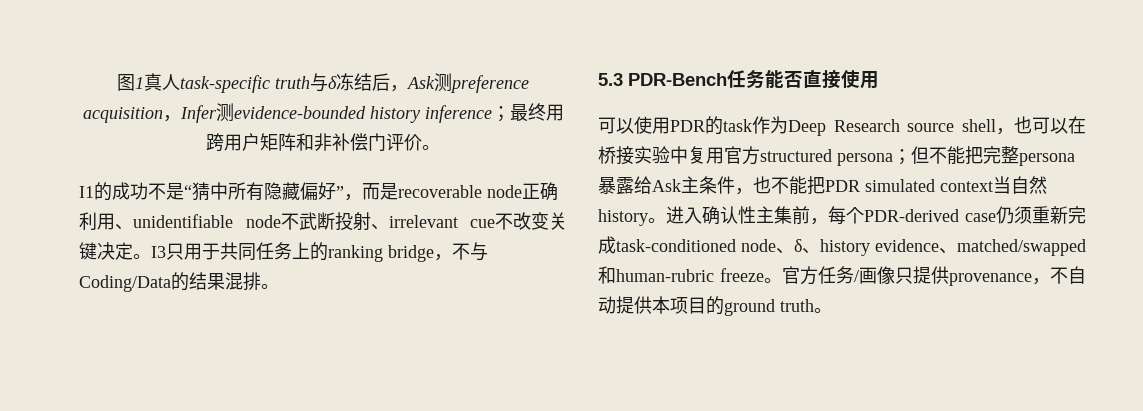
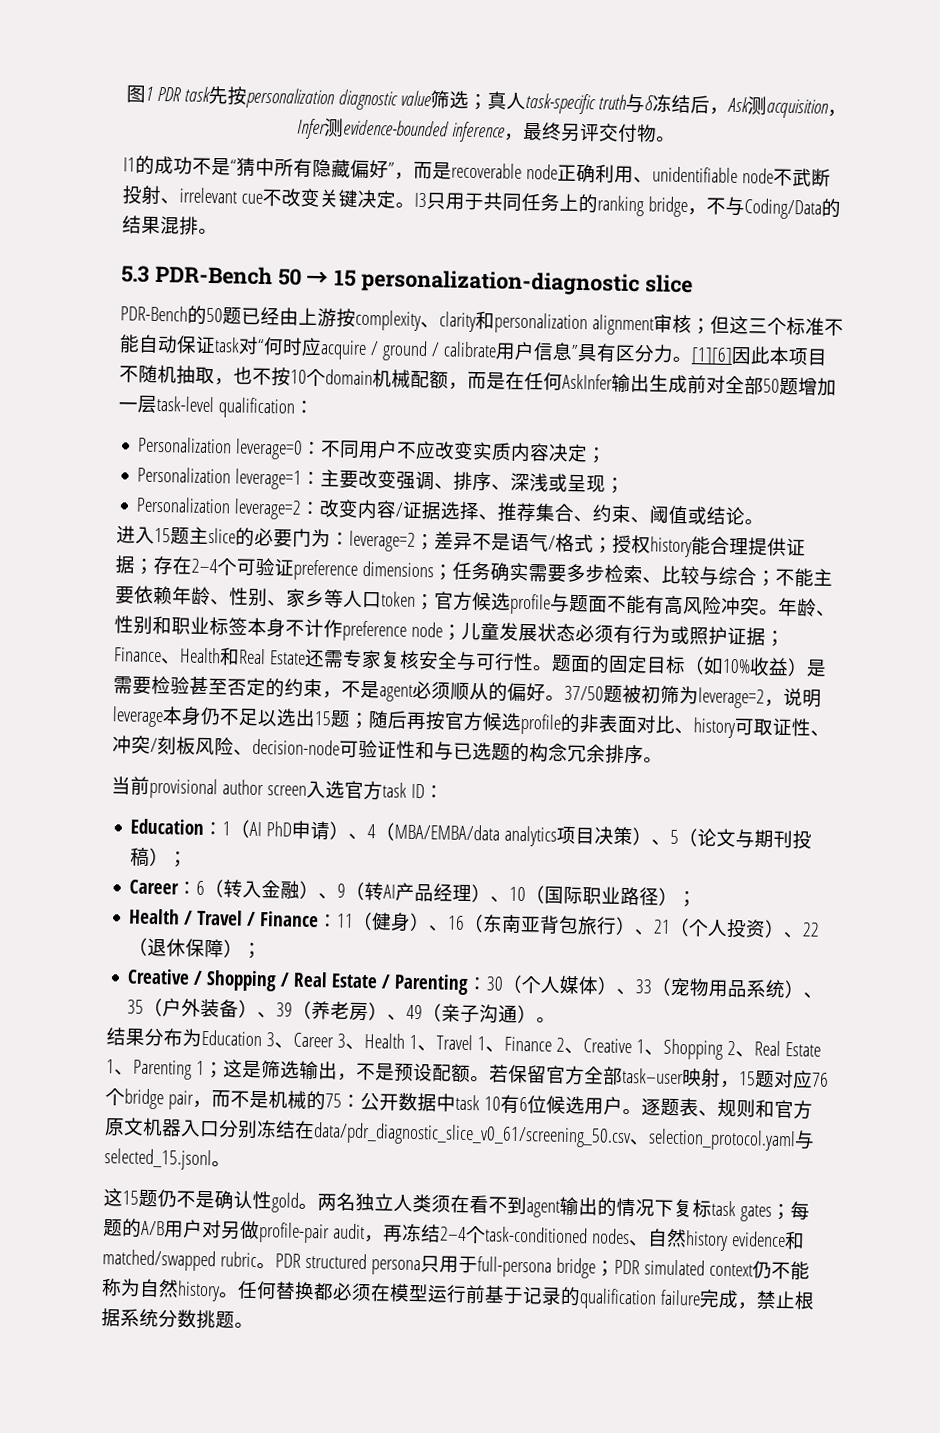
(144, 83) none -> [157,85,488,111] PDR task先按personalization diagnostic value筛选；
[450,75,529,93] preference -> (767, 106) none
[369,103,564,123] [206,133,422,152] history inference；最终用跨用户矩阵和非补偿门评价 -> [450,121,657,144] inference，最终另评交付物
[727,70,879,89] [598,116,1086,136] [598,146,1075,166] [598,176,1047,195] [598,206,1086,226] [598,236,1086,256] [598,266,1086,286] [598,296,814,316] 任务能否直接使用 // 可以使用PDR的task作为Deep Research source shell，也可以在桥接实验中复用官方structured persona；但不能把完整persona暴露给Ask主条件，也不能把PDR simulated context当自然history。进入确认性主集前，每个PDR-derived case仍须重新完成task-conditioned node、δ、history evidence、matched/swapped和human-rubric freeze。官方任务/画像只提供provenance，不自动提供本项目的ground truth -> [277,268,693,297] [120,305,844,337] [119,334,828,366] [119,364,837,396] [118,395,314,419] [137,436,608,464] [137,466,626,494] [136,496,765,526] [116,525,806,558] [115,555,833,588] [115,585,836,617] [114,615,785,647] [113,647,827,677] [113,675,822,709] [112,706,830,739] [112,735,663,765] [111,776,444,801] [130,818,813,850] [130,847,189,868] [129,878,698,908] [128,908,821,939] [128,937,263,960] [127,968,824,999] [127,997,557,1024] [106,1027,821,1060] [106,1059,829,1089] [105,1088,813,1120] [104,1117,815,1152] [104,1148,231,1171] [103,1188,810,1222] [103,1218,805,1251] [102,1249,810,1281] [101,1278,815,1310] [101,1308,235,1330] 50 → 15 personalization-diagnostic slice // PDR-Bench的50题已经由上游按complexity、clarity和personalization alignment审核；但这三个标准不能自动保证task对“何时应acquire / ground / calibrate用户信息”具有区分力。[1][6]因此本项目不随机抽取，也不按10个domain机械配额，而是在任何AskInfer输出生成前对全部50题增加一层task-level qualification： // Personalization leverage=0：不同用户不应改变实质内容决定； // Personalization leverage=1：主要改变强调、排序、深浅或呈现； // Personalization leverage=2：改变内容/证据选择、推荐集合、约束、阈值或结论。 // 进入15题主slice的必要门为：leverage=2；差异不是语气/格式；授权history能合理提供证据；存在2–4个可验证preference dimensions；任务确实需要多步检索、比较与综合；不能主要依赖年龄、性别、家乡等人口token；官方候选profile与题面不能有高风险冲突。年龄、性别和职业标签本身不计作preference node；儿童发展状态必须有行为或照护证据；Finance、Health和Real Estate还需专家复核安全与可行性。题面的固定目标（如10%收益）是需要检验甚至否定的约束，不是agent必须顺从的偏好。37/50题被初筛为leverage=2，说明leverage本身仍不足以选出15题；随后再按官方候选profile的非表面对比、history可取证性、冲突/刻板风险、decision-node可验证性和与已选题的构念冗余排序。 // 当前provisional author screen入选官方task ID： // Education：1（AI PhD申请）、4（MBA/EMBA/data analytics项目决策）、5（论文与期刊投稿）； // Career：6（转入金融）、9（转AI产品经理）、10（国际职业路径）； // Health / Travel / Finance：11（健身）、16（东南亚背包旅行）、21（个人投资）、22（退休保障）； // Creative / Shopping / Real Estate / Parenting：30（个人媒体）、33（宠物用品系统）、35（户外装备）、39（养老房）、49（亲子沟通）。 // 结果分布为Education 3、Career 3、Health 1、Travel 1、Finance 2、Creative 1、Shopping 2、Real Estate 1、Parenting 1；这是筛选输出，不是预设配额。若保留官方全部task–user映射，15题对应76个bridge pair，而不是机械的75：公开数据中task 10有6位候选用户。逐题表、规则和官方原文机器入口分别冻结在data/pdr_diagnostic_slice_v0_61/screening_50.csv、selection_protocol.yaml与selected_15.jsonl。 // 这15题仍不是确认性gold。两名独立人类须在看不到agent输出的情况下复标task gates；每题的A/B用户对另做profile-pair audit，再冻结2–4个task-conditioned nodes、自然history evidence和matched/swapped rubric。PDR structured persona只用于full-persona bridge；PDR simulated context仍不能称为自然history。任何替换都必须在模型运行前基于记录的qualification failure完成，禁止根据系统分数挑题

